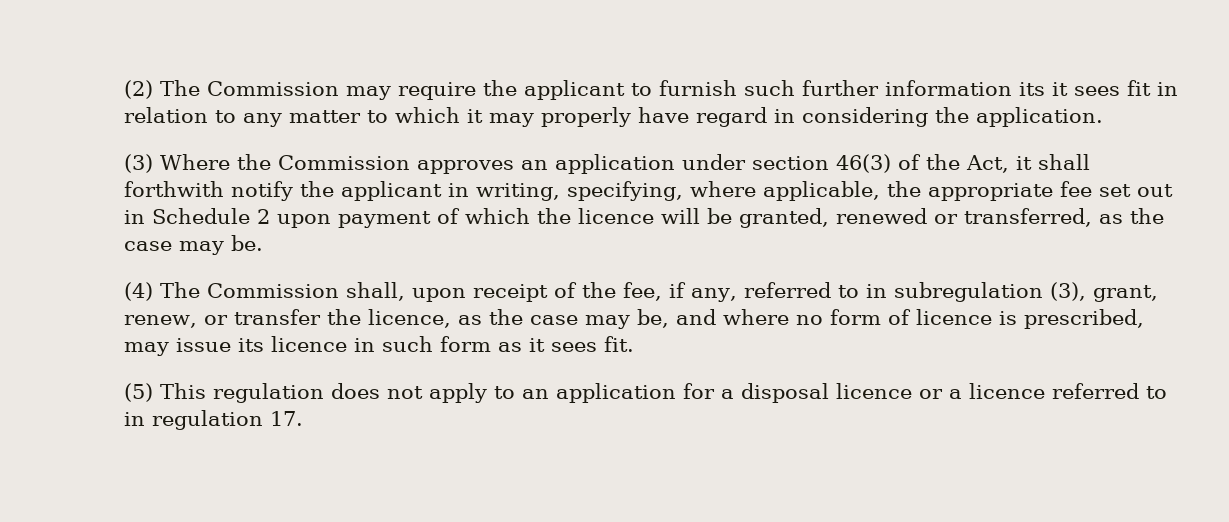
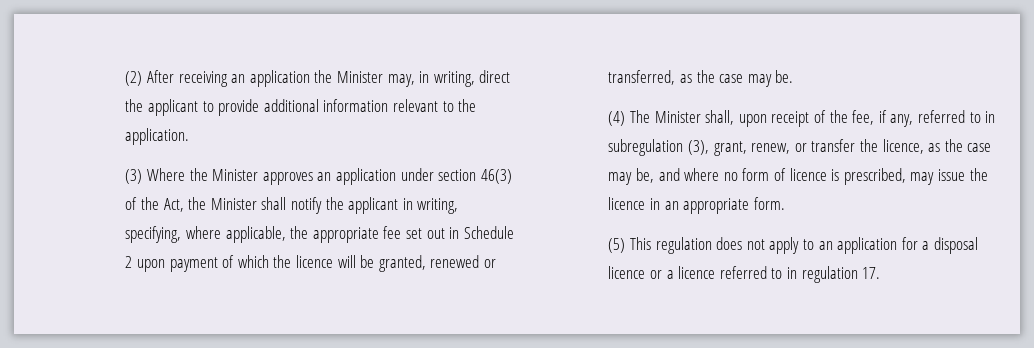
[159,80,1178,100] [123,107,928,127] The Commission may require the applicant to furnish such further information its it sees fit in relation to any matter to which it may properly have regard in considering -> [147,70,511,87] [125,99,454,116] After receiving an application the Minister may, in writing, direct the applicant to provide additional information relevant to
[277,155,410,170] Commission -> [212,169,259,181] Minister
[1015,154,1090,170] [123,181,224,197] it shall forthwith -> [188,197,287,210] the Minister shall
[206,283,339,298] Commission -> [654,111,701,123] Minister
[237,338,264,352] its -> [969,168,988,181] the
[381,336,634,352] such form as it sees fit. -> [664,197,785,214] an appropriate form.

